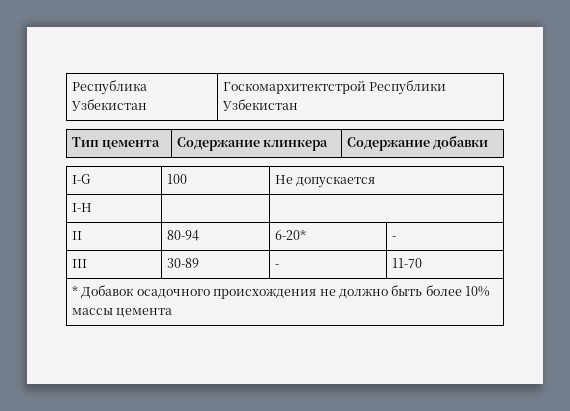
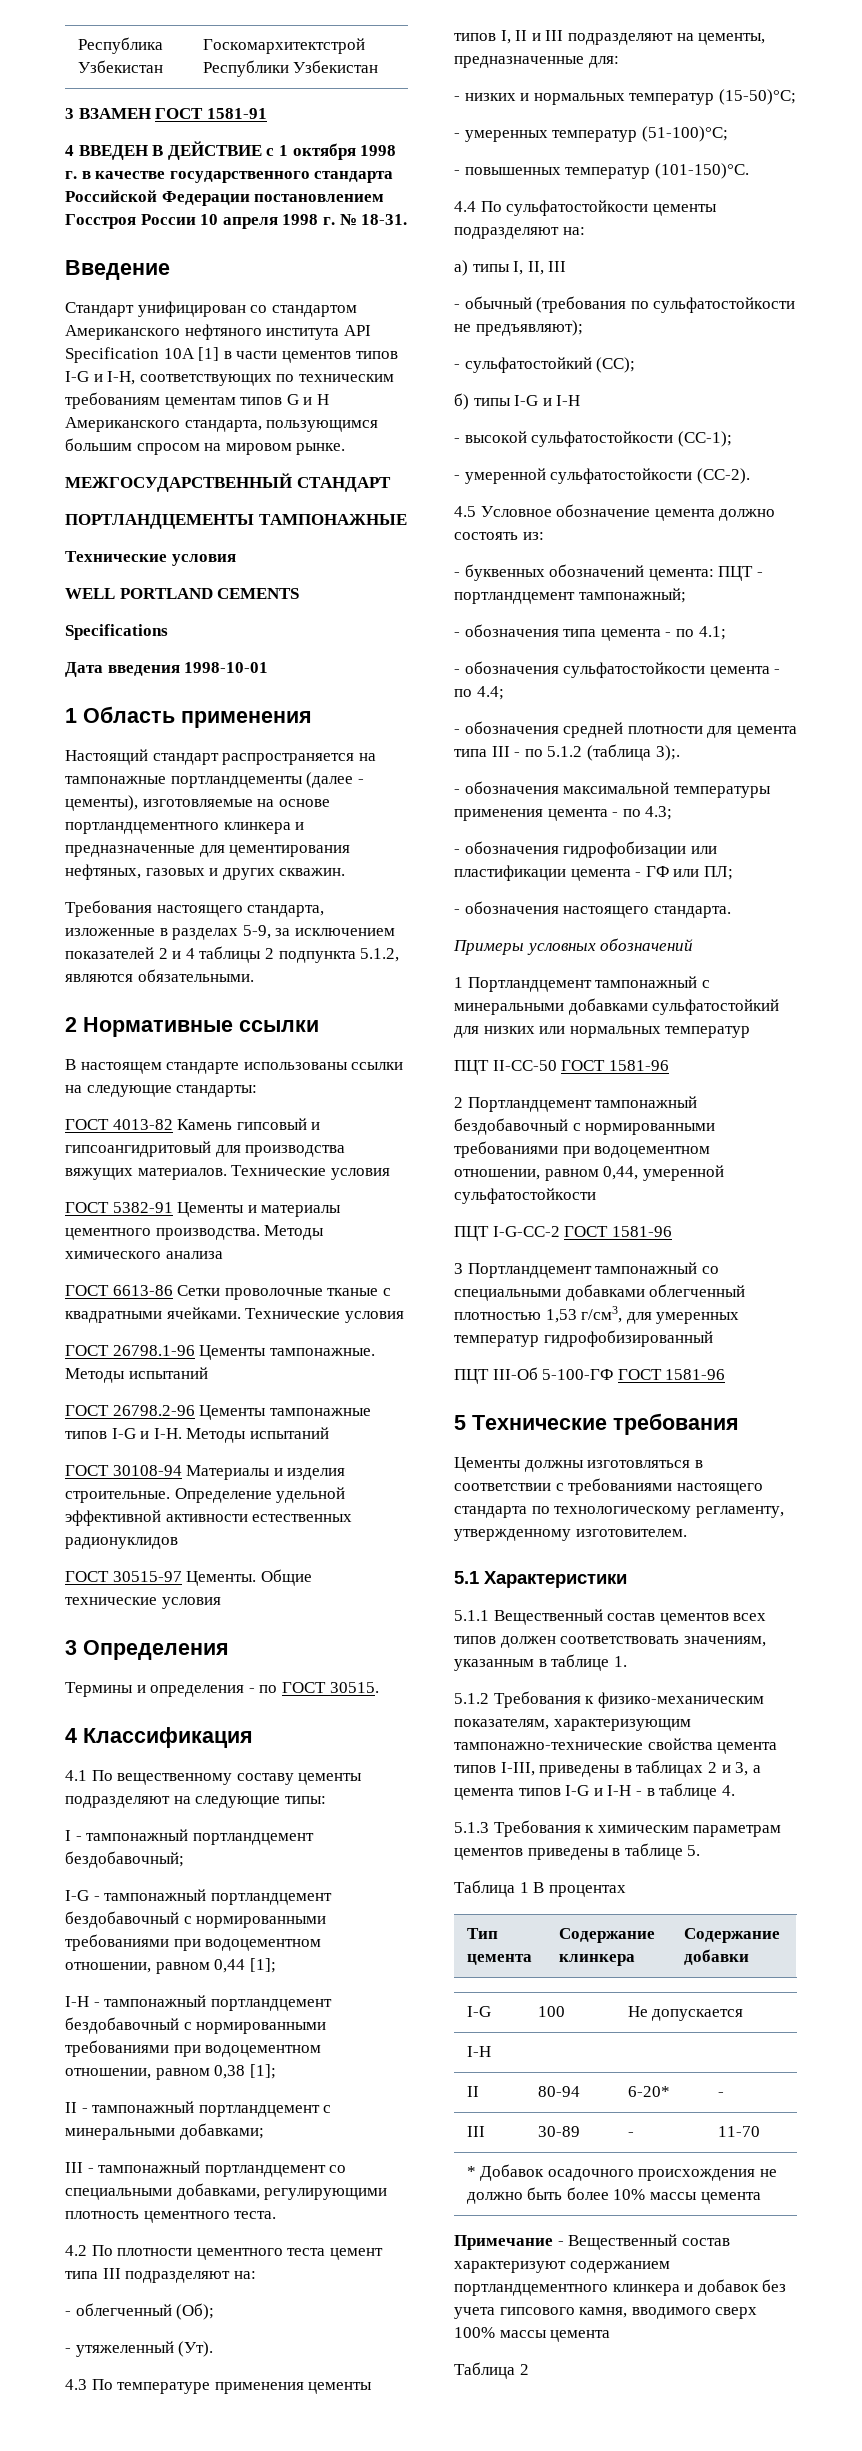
(299, 105) none -> [65,108,267,119] [65,141,397,160] [65,171,394,183] [65,190,385,206] [65,214,408,229] [65,260,170,280] [65,301,357,317] [65,324,371,340] [65,347,398,363] [65,371,394,386] [65,392,329,409] [65,417,379,432] [65,438,346,455] [65,473,391,492] [65,514,407,529] [65,551,236,566] [65,588,300,599] [65,624,168,640] [65,662,269,677] [65,706,312,728] [65,749,376,765] [65,772,364,788] [65,795,330,811] [65,822,305,834] [65,845,351,857] [65,864,346,880] [65,900,325,917] [65,925,395,940] [65,946,400,963] [65,969,254,982] [65,1017,319,1037] [65,1059,404,1074] [65,1085,258,1097] [65,1118,321,1130] [65,1141,346,1157] [65,1165,390,1180] [65,1202,342,1217] [65,1225,325,1240] [65,1251,223,1259] [65,1285,391,1300] [65,1307,404,1323] [65,1345,375,1360] [65,1367,208,1383] [65,1405,371,1420] [65,1427,329,1443] [65,1465,346,1480] [65,1487,346,1503] [65,1510,353,1526] [65,1537,178,1549] [65,1569,312,1586] [65,1597,221,1609] [65,1640,229,1660] [65,1682,379,1697] [65,1727,253,1748] [65,1770,363,1785] [65,1796,326,1808] [65,1829,314,1845] [65,1851,184,1868] [65,1889,332,1905] [65,1911,327,1928] [65,1934,322,1951] [65,1958,276,1974] [65,1995,332,2011] [65,2017,327,2034] [65,2040,322,2057] [65,2064,276,2080] [65,2101,332,2117] [65,2123,264,2140] [65,2161,347,2177] [65,2183,388,2200] [65,2211,277,2223] [65,2245,383,2260] [65,2268,256,2283] [65,2303,215,2320] [65,2341,214,2357] [65,2379,373,2394] [454,30,766,45] [454,56,619,68] [454,89,796,105] [454,126,728,142] [454,163,749,179] [454,200,717,216] [454,227,585,239] [454,260,567,276] [454,296,796,313] [454,320,583,336] [454,357,636,373] [454,393,581,410] [454,431,732,447] [454,468,750,484] [454,504,776,521] [454,532,544,540] [454,564,763,581] [454,588,686,604] [454,624,726,641] [454,661,781,678] [454,686,504,700] [454,721,797,738] [454,744,680,761] [454,781,771,798] [454,806,673,821] [454,841,717,858] [454,865,733,881] [454,901,731,918] [453,938,694,955] [454,976,710,992] [454,998,780,1015] [454,1026,751,1038] [454,1060,669,1075] [454,1096,698,1112] [454,1118,716,1135] [454,1141,711,1158] [454,1165,724,1181] [454,1188,596,1204] [454,1226,672,1241] [454,1262,719,1278] [454,1284,746,1301] [454,1306,740,1324] [454,1330,713,1347] [454,1367,726,1384] [454,1413,739,1435] [454,1457,703,1472] [454,1478,763,1495] [454,1506,784,1518] [454,1529,687,1541] [454,1571,627,1588] [454,1609,767,1625] [454,1636,766,1648] [454,1654,627,1671] [454,1691,764,1708] [454,1719,691,1731] [454,1738,778,1754] [454,1760,761,1777] [454,1783,735,1800] [454,1820,782,1837] [454,1843,701,1860] [454,1880,626,1897] // 3 ВЗАМЕН ГОСТ 1581-91 // 4 ВВЕДЕН В ДЕЙСТВИЕ с 1 октября 1998 г. в качестве государственного стандарта Российской Федерации постановлением Госстроя России 10 апреля 1998 г. № 18-31. // Введение // Стандарт унифицирован со стандартом Американского нефтяного института API Specification 10А [1] в части цементов типов I-G и I-Н, соответствующих по техническим требованиям цементам типов G и Н Американского стандарта, пользующимся большим спросом на мировом рынке. // МЕЖГОСУДАРСТВЕННЫЙ СТАНДАРТ // ПОРТЛАНДЦЕМЕНТЫ ТАМПОНАЖНЫЕ // Технические условия // WELL PORTLAND CEMENTS // Specifications // Дата введения 1998-10-01 // 1 Область применения // Настоящий стандарт распространяется на тампонажные портландцементы (далее - цементы), изготовляемые на основе портландцементного клинкера и предназначенные для цементирования нефтяных, газовых и других скважин. // Требования настоящего стандарта, изложенные в разделах 5-9, за исключением показателей 2 и 4 таблицы 2 подпункта 5.1.2, являются обязательными. // 2 Нормативные ссылки // В настоящем стандарте использованы ссылки на следующие стандарты: // ГОСТ 4013-82 Камень гипсовый и гипсоангидритовый для производства вяжущих материалов. Технические условия // ГОСТ 5382-91 Цементы и материалы цементного производства. Методы химического анализа // ГОСТ 6613-86 Сетки проволочные тканые с квадратными ячейками. Технические условия // ГОСТ 26798.1-96 Цементы тампонажные. Методы испытаний // ГОСТ 26798.2-96 Цементы тампонажные типов I-G и I-H. Методы испытаний // ГОСТ 30108-94 Материалы и изделия строительные. Определение удельной эффективной активности естественных радионуклидов // ГОСТ 30515-97 Цементы. Общие технические условия // 3 Определения // Термины и определения - по ГОСТ 30515. // 4 Классификация // 4.1 По вещественному составу цементы подразделяют на следующие типы: // I - тампонажный портландцемент бездобавочный; // I-G - тампонажный портландцемент бездобавочный с нормированными требованиями при водоцементном отношении, равном 0,44 [1]; // I-H - тампонажный портландцемент бездобавочный с нормированными требованиями при водоцементном отношении, равном 0,38 [1]; // II - тампонажный портландцемент с минеральными добавками; // III - тампонажный портландцемент со специальными добавками, регулирующими плотность цементного теста. // 4.2 По плотности цементного теста цемент типа III подразделяют на: // - облегченный (Об); // - утяжеленный (Ут). // 4.3 По температуре применения цементы типов I, II и III подразделяют на цементы, предназначенные для: // - низких и нормальных температур (15-50)°С; // - умеренных температур (51-100)°С; // - повышенных температур (101-150)°С. // 4.4 По сульфатостойкости цементы подразделяют на: // а) типы I, II, III // - обычный (требования по сульфатостойкости не предъявляют); // - сульфатостойкий (СС); // б) типы I-G и I-H // - высокой сульфатостойкости (СС-1); // - умеренной сульфатостойкости (СС-2). // 4.5 Условное обозначение цемента должно состоять из: // - буквенных обозначений цемента: ПЦТ - портландцемент тампонажный; // - обозначения типа цемента - по 4.1; // - обозначения сульфатостойкости цемента - по 4.4; // - обозначения средней плотности для цемента типа III - по 5.1.2 (таблица 3);. // - обозначения максимальной температуры применения цемента - по 4.3; // - обозначения гидрофобизации или пластификации цемента - ГФ или ПЛ; // - обозначения настоящего стандарта. // Примеры условных обозначений // 1 Портландцемент тампонажный с минеральными добавками сульфатостойкий для низких или нормальных температур // ПЦТ II-СС-50 ГОСТ 1581-96 // 2 Портландцемент тампонажный бездобавочный с нормированными требованиями при водоцементном отношении, равном 0,44, умеренной сульфатостойкости // ПЦТ I-G-CC-2 ГОСТ 1581-96 // 3 Портландцемент тампонажный со специальными добавками облегченный плотностью 1,53 г/см3, для умеренных температур гидрофобизированный // ПЦТ III-Об 5-100-ГФ ГОСТ 1581-96 // 5 Технические требования // Цементы должны изготовляться в соответствии с требованиями настоящего стандарта по технологическому регламенту, утвержденному изготовителем. // 5.1 Характеристики // 5.1.1 Вещественный состав цементов всех типов должен соответствовать значениям, указанным в таблице 1. // 5.1.2 Требования к физико-механическим показателям, характеризующим тампонажно-технические свойства цемента типов I-III, приведены в таблицах 2 и 3, а цемента типов I-G и I-H - в таблице 4. // 5.1.3 Требования к химическим параметрам цементов приведены в таблице 5. // Таблица 1 В процентах
(173, 313) none -> [454,2234,730,2250] [454,2261,670,2273] [454,2279,787,2296] [454,2307,758,2319] [454,2327,611,2342] [454,2362,529,2379] // Примечание - Вещественный состав характеризуют содержанием портландцементного клинкера и добавок без учета гипсового камня, вводимого сверх 100% массы цемента // Таблица 2

